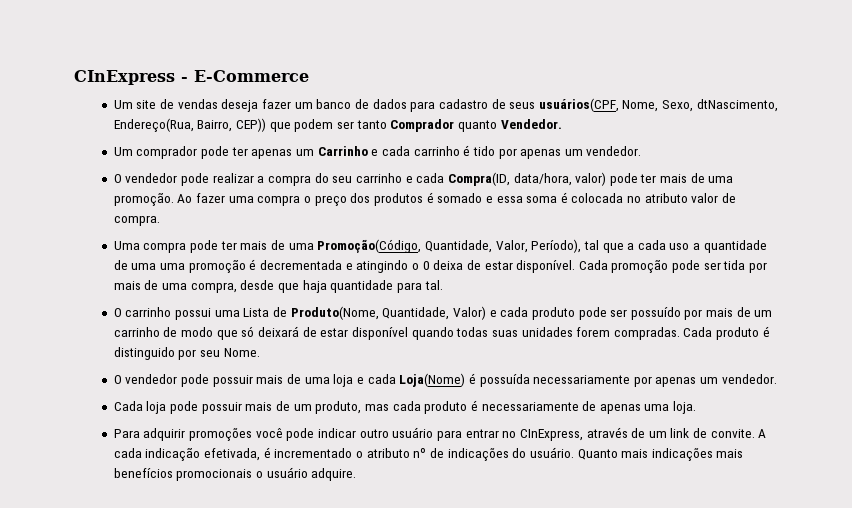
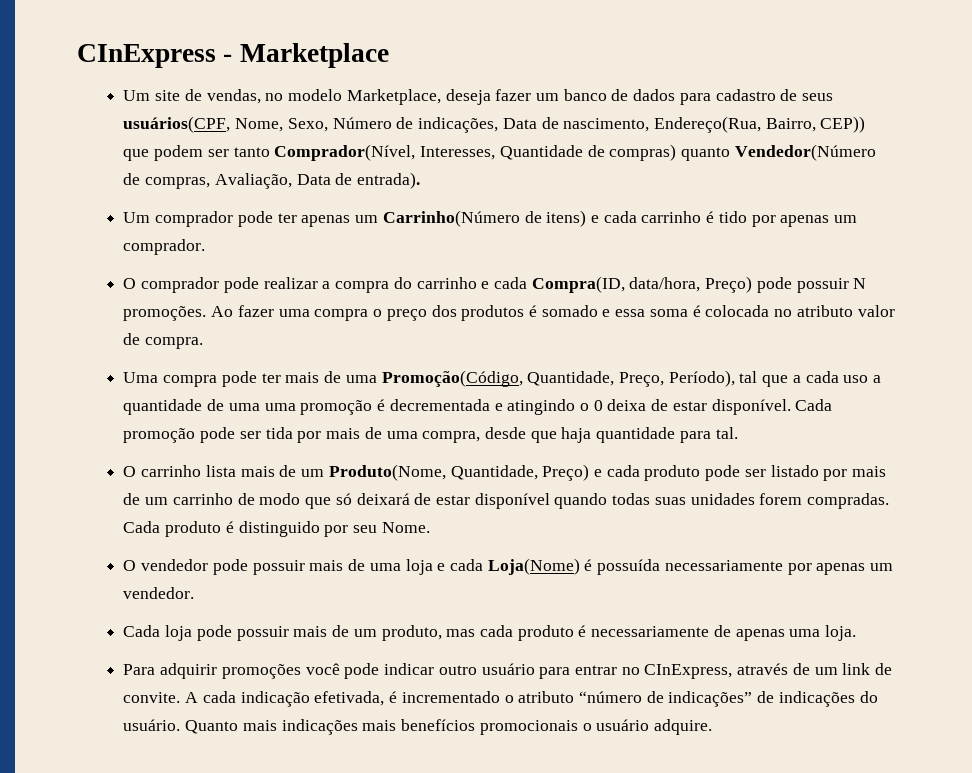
[194,70,309,82] E-Commerce -> [239,43,389,68] Marketplace
[177,99,218,109] vendas -> [206,89,441,105] vendas, no modelo Marketplace,
[696,99,778,112] dtNascimento, -> [332,117,650,133] Número de indicações, Data de nascimento,
[390,119,562,132] Comprador quanto Vendedor. -> [274,144,876,161] [123,172,421,189] Comprador(Nível, Interesses, Quantidade de compras) quanto Vendedor(Número de compras, Avaliação, Data de entrada).
[317,146,368,156] Carrinho -> [382,210,587,227] Carrinho(Número de itens)
[586,146,642,156] [113,173,178,183] vendedor. // O vendedor -> [123,239,206,255] [123,277,220,293] comprador. // O comprador
[332,176,353,183] seu -> (412, 283) none
[575,172,734,186] [113,192,174,206] valor) pode ter mais de uma promoção. -> [705,276,867,293] [123,306,207,321] Preço) pode possuir N promoções.
[495,240,528,253] Valor, -> [619,372,665,387] Preço,
[175,307,288,320] possui uma Lista de -> [205,465,325,477] lista mais de um
[452,306,486,320] Valor) -> [542,464,590,481] Preço)
[630,307,681,320] possuído -> [770,465,819,477] listado
[413,448,427,458] nº -> [579,691,753,707] “número de indicações”

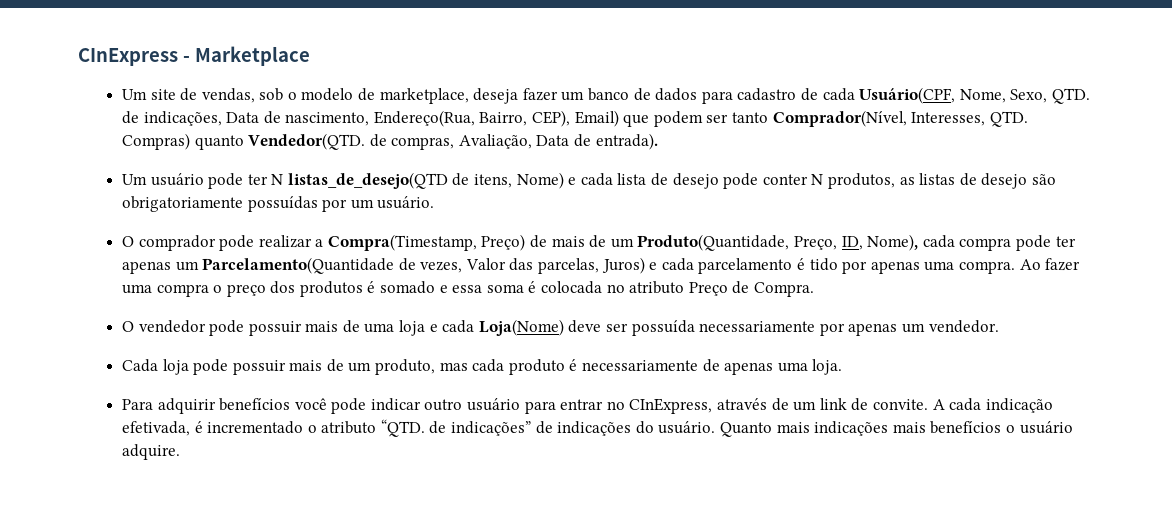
[265,89,441,105] no modelo Marketplace, -> [259,88,469,104] sob o modelo de marketplace,
[802,93,834,101] [123,116,231,133] seus usuários(CPF, -> [822,87,956,104] cada Usuário(CPF,
[332,117,392,129] Número -> [1051,88,1090,104] QTD.
[820,116,866,133] CEP)) -> [532,110,619,127] CEP), Email)
[499,144,876,161] Quantidade de compras) quanto Vendedor(Número -> [989,111,1028,127] [121,133,366,150] QTD. Compras) quanto Vendedor(QTD.
[155,210,858,227] [123,239,206,255] comprador pode ter apenas um Carrinho(Número de itens) e cada carrinho é tido por apenas um comprador. -> [150,172,1056,189] [121,196,435,212] usuário pode ter N listas_de_desejo(QTD de itens, Nome) e cada lista de desejo pode conter N produtos, as listas de desejo são obrigatoriamente possuídas por um usuário.
[335,276,867,293] [123,306,207,321] compra do carrinho e cada Compra(ID, data/hora, Preço) pode possuir N promoções. -> [327,234,1076,251] [121,257,1015,274] Compra(Timestamp, Preço) de mais de um Produto(Quantidade, Preço, ID, Nome), cada compra pode ter apenas um Parcelamento(Quantidade de vezes, Valor das parcelas, Juros) e cada parcelamento é tido por apenas uma compra.
[857,305,895,317] [123,333,204,349] [123,370,882,387] [123,399,833,415] [123,427,738,443] [123,464,887,481] [123,493,890,509] [123,521,430,537] valor de compra. // Uma compra pode ter mais de uma Promoção(Código, Quantidade, Preço, Período), tal que a cada uso a quantidade de uma uma promoção é decrementada e atingindo o 0 deixa de estar disponível. Cada promoção pode ser tida por mais de uma compra, desde que haja quantidade para tal. // O carrinho lista mais de um Produto(Nome, Quantidade, Preço) e cada produto pode ser listado por mais de um carrinho de modo que só deixará de estar disponível quando todas suas unidades forem compradas. Cada produto é distinguido por seu Nome. -> [688,281,814,297] Preço de Compra.
[584,559,593,571] é -> [568,320,629,333] deve ser
[221,664,301,679] promoções -> [219,398,291,411] benefícios
[579,691,643,703] “número -> [380,419,425,437] “QTD.
[479,720,578,735] promocionais -> (1002, 427) none

